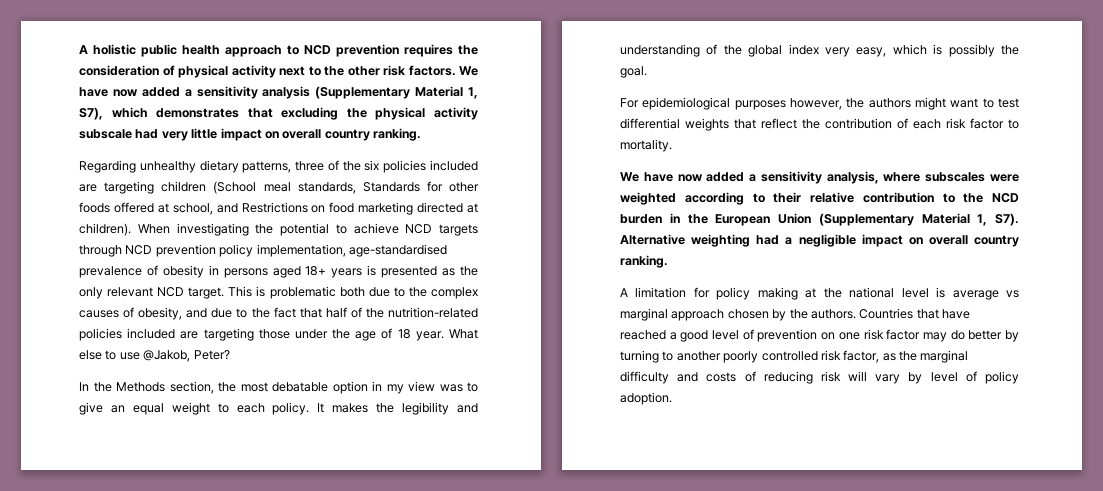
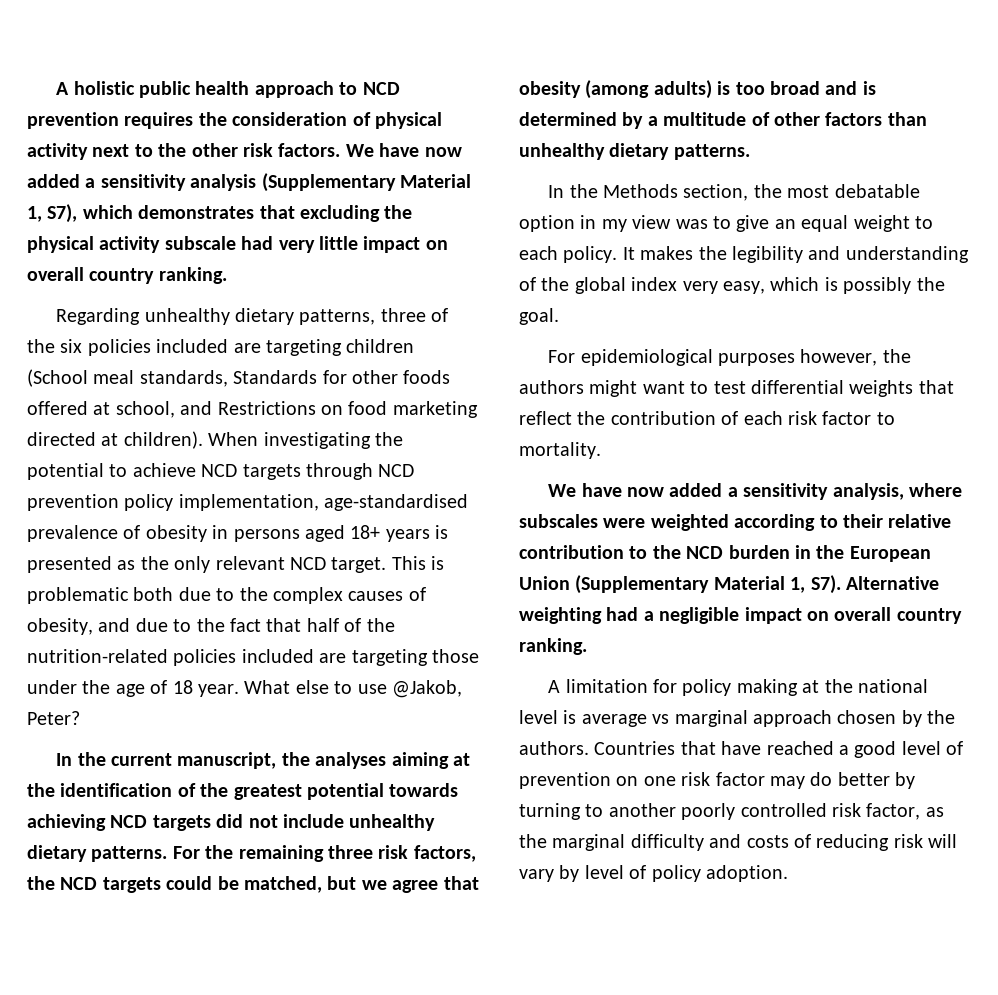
(230, 355) none -> [56,752,470,769] [27,783,459,800] [27,814,436,831] [27,845,476,862] [27,876,479,893] [519,80,876,99] [519,112,927,129] [519,143,750,160] // In the current manuscript, the analyses aiming at the identification of the greatest potential towards achieving NCD targets did not include unhealthy dietary patterns. For the remaining three risk factors, the NCD targets could be matched, but we agree that obesity (among adults) is too broad and is determined by a multitude of other factors than unhealthy dietary patterns.

